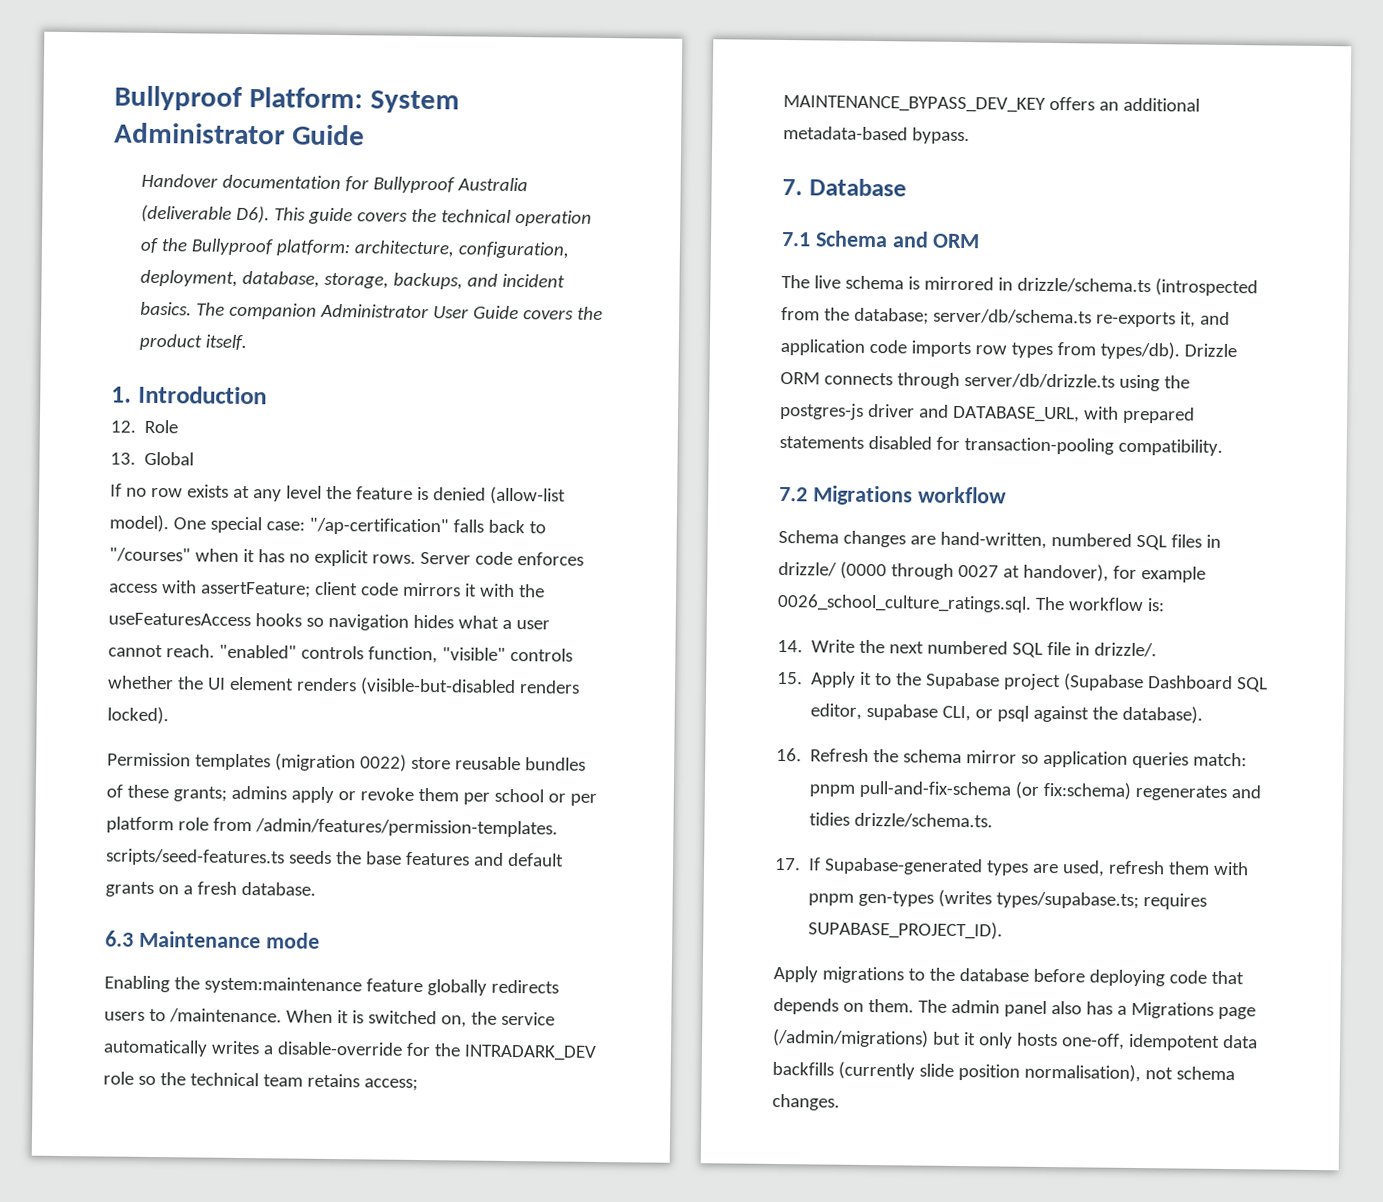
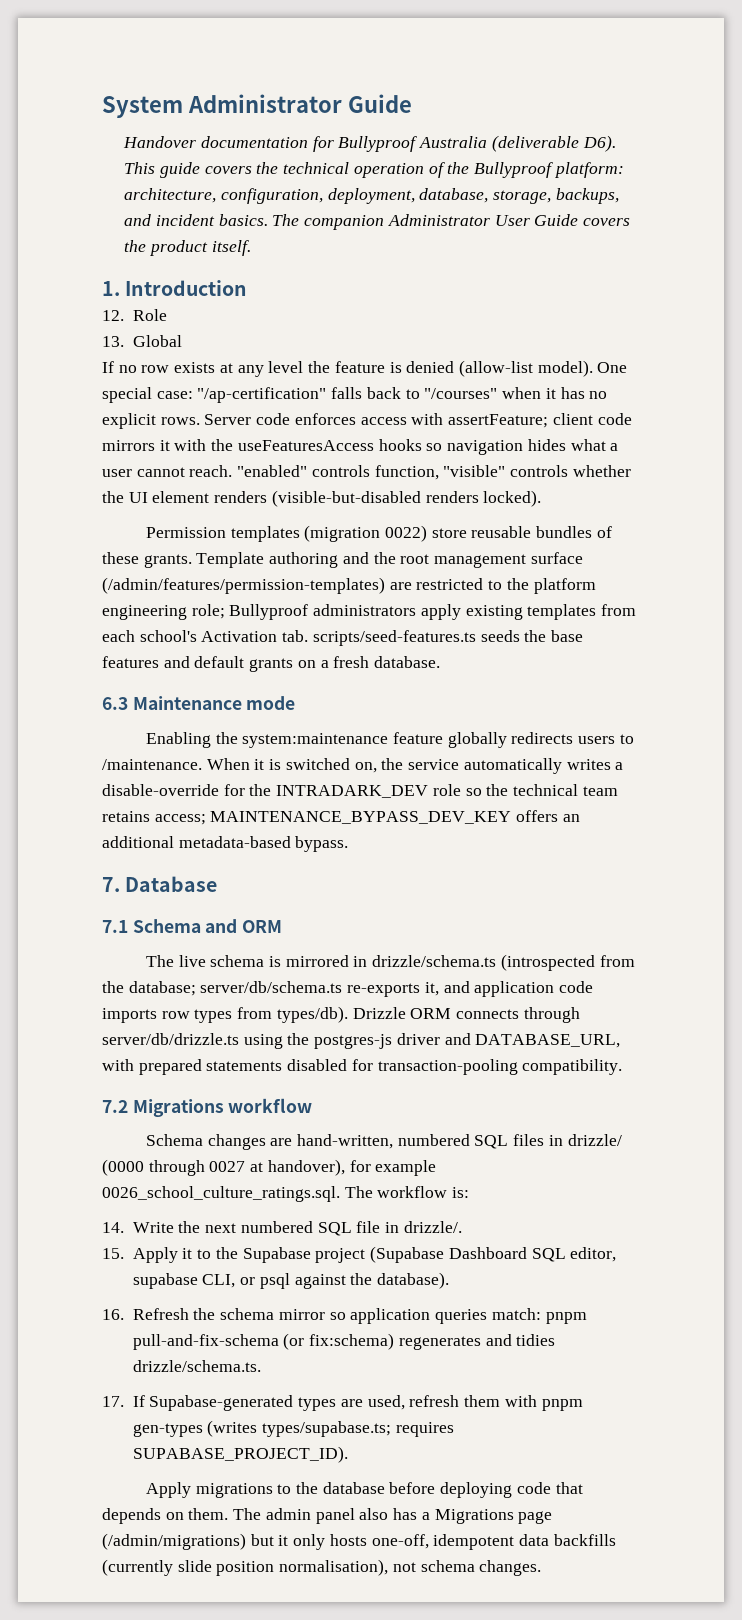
[114,85,363,111] Bullyproof Platform: -> (102, 107) none
[172,785,597,806] [106,816,558,838] grants; admins apply or revoke them per school or per platform role from /admin/features/permission-templates. -> [143,552,583,568] [102,577,596,594] [102,604,637,620] [102,630,309,642] grants. Template authoring and the root management surface (/admin/features/permission-templates) are restricted to the platform engineering role; Bullyproof administrators apply existing templates from each school's Activation tab.

